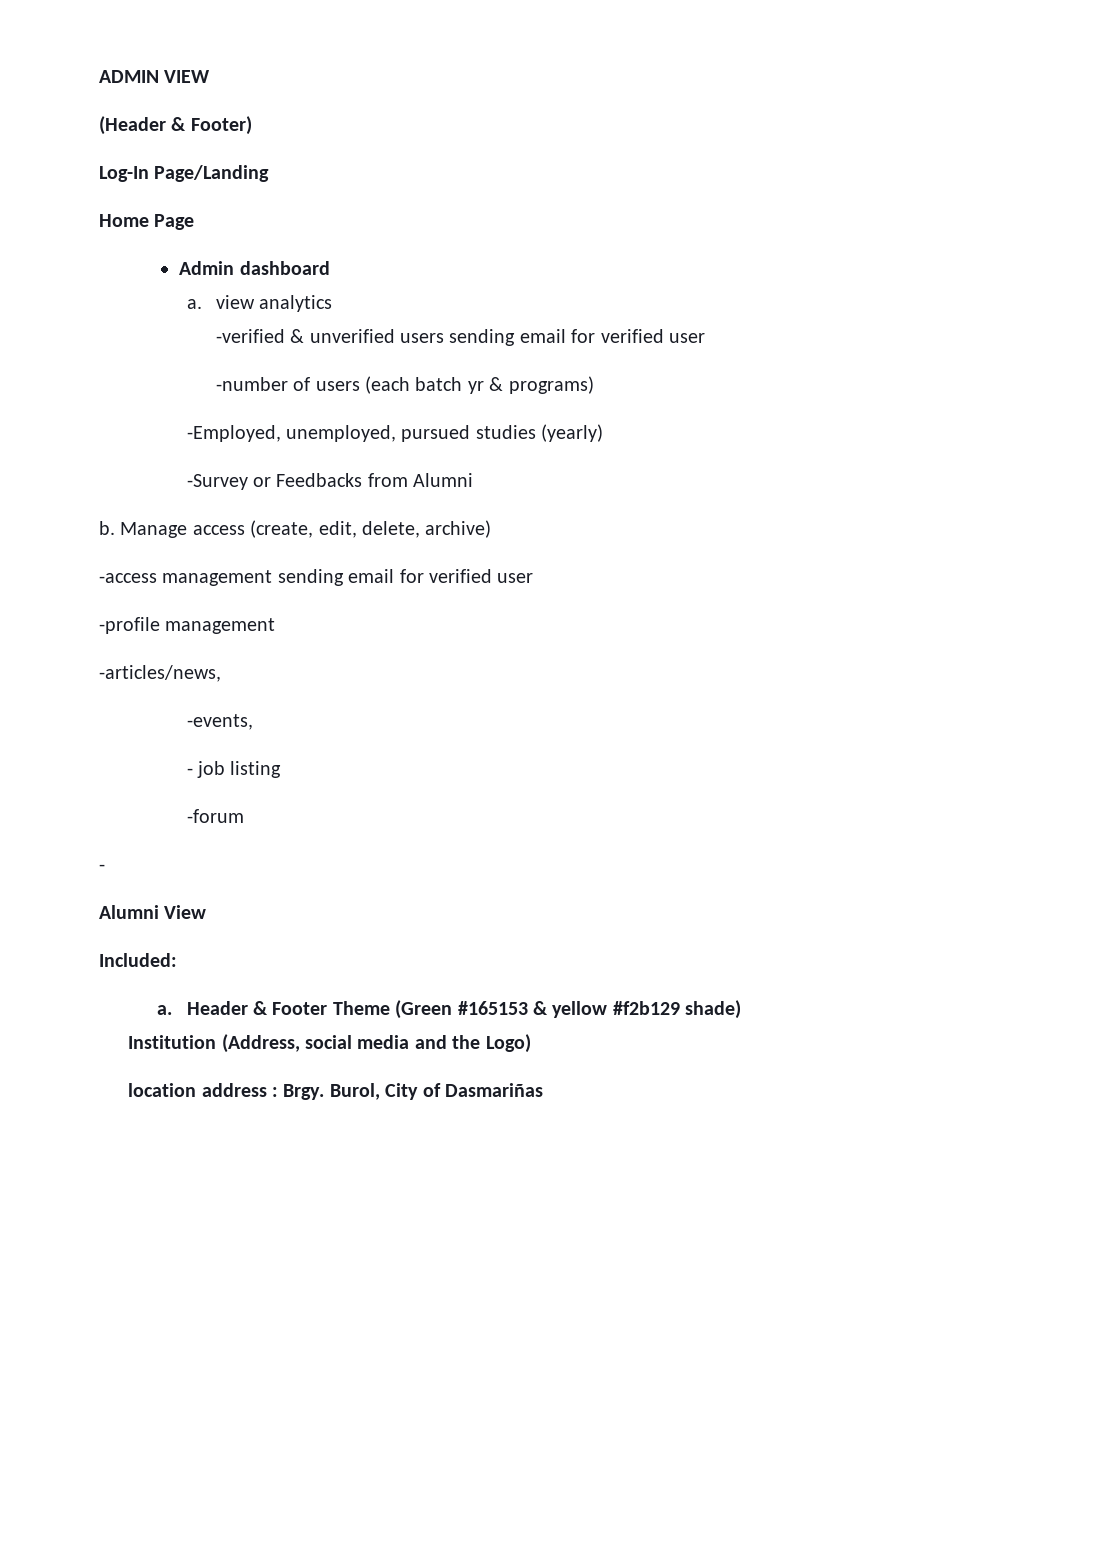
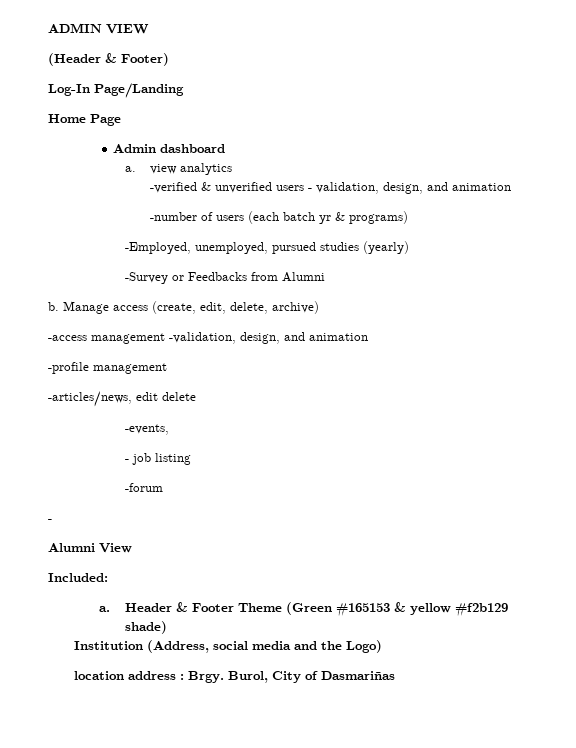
[449,329,705,346] sending email for verified user -> [308,182,512,194] - validation, design, and animation
[277,569,534,586] sending email for verified user -> [169,332,368,344] -validation, design, and animation
(221, 673) none -> [136,392,196,401] edit delete

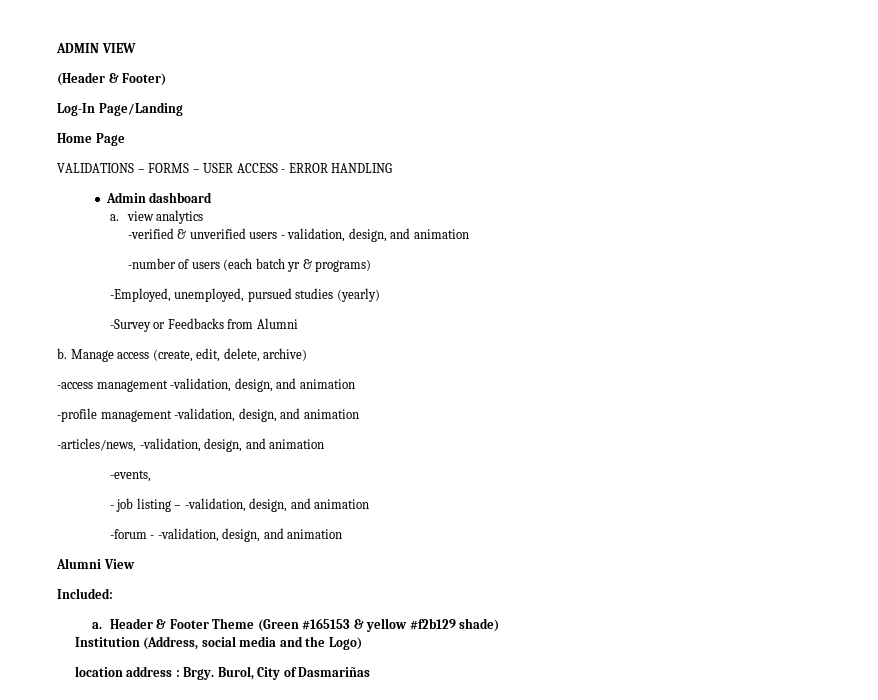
(121, 120) none -> [57,163,393,173] // VALIDATIONS – FORMS – USER ACCESS - ERROR HANDLING
[48,391,196,407] // -articles/news, edit delete -> [174,408,359,422] [57,438,325,452] -validation, design, and animation // -articles/news, -validation, design, and animation
(191, 459) none -> [174,498,370,512] – -validation, design, and animation
[48,519,52,522] // - -> [150,528,343,542] - -validation, design, and animation

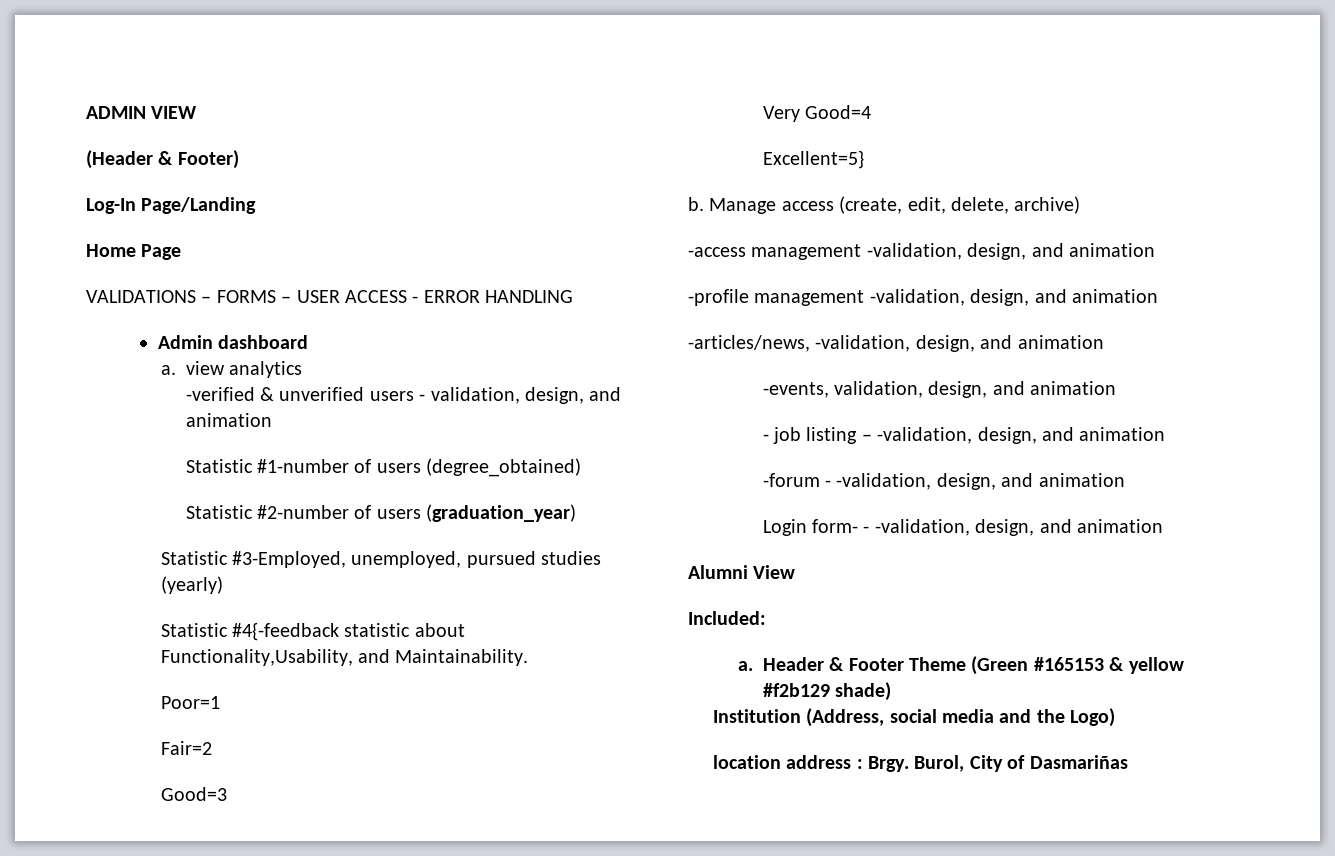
[127,258,372,272] [109,288,380,302] [109,318,298,332] -number of users (each batch yr & programs) // -Employed, unemployed, pursued studies (yearly) // -Survey or Feedbacks from Alumni -> [185,458,582,477] [185,504,577,522] [160,551,602,568] [160,576,223,594] [160,622,465,641] [160,649,529,666] [160,696,220,709] [160,741,212,755] [160,787,227,801] [762,105,872,122] [762,150,864,169] Statistic #1-number of users (degree_obtained) // Statistic #2-number of users (graduation_year) // Statistic #3-Employed, unemployed, pursued studies (yearly) // Statistic #4{-feedback statistic about Functionality,Usability, and Maintainability. // Poor=1 // Fair=2 // Good=3 // Very Good=4 // Excellent=5}
(151, 476) none -> [834,381,1117,398] validation, design, and animation
(343, 534) none -> [762,519,1164,536] // Login form- - -validation, design, and animation

